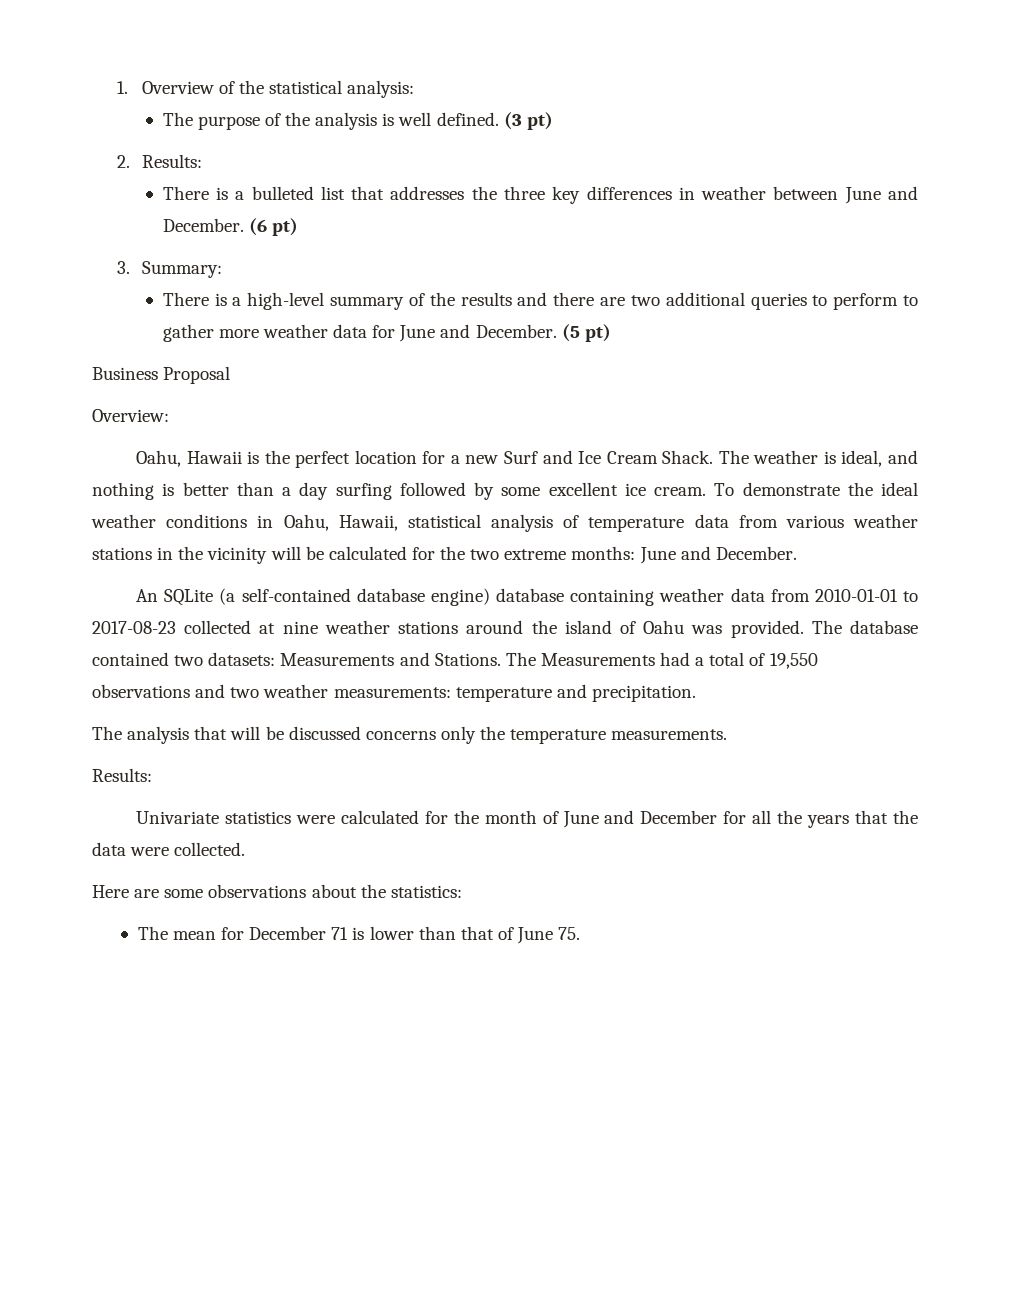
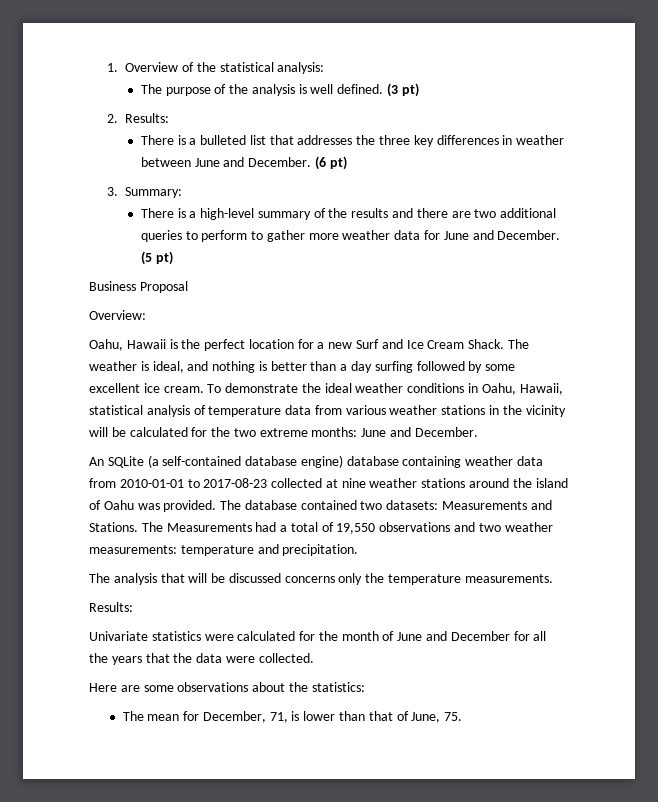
[249,926,349,940] December 71 -> [202,711,288,723] December, 71,
[517,927,554,944] June -> [411,712,441,723] June,

